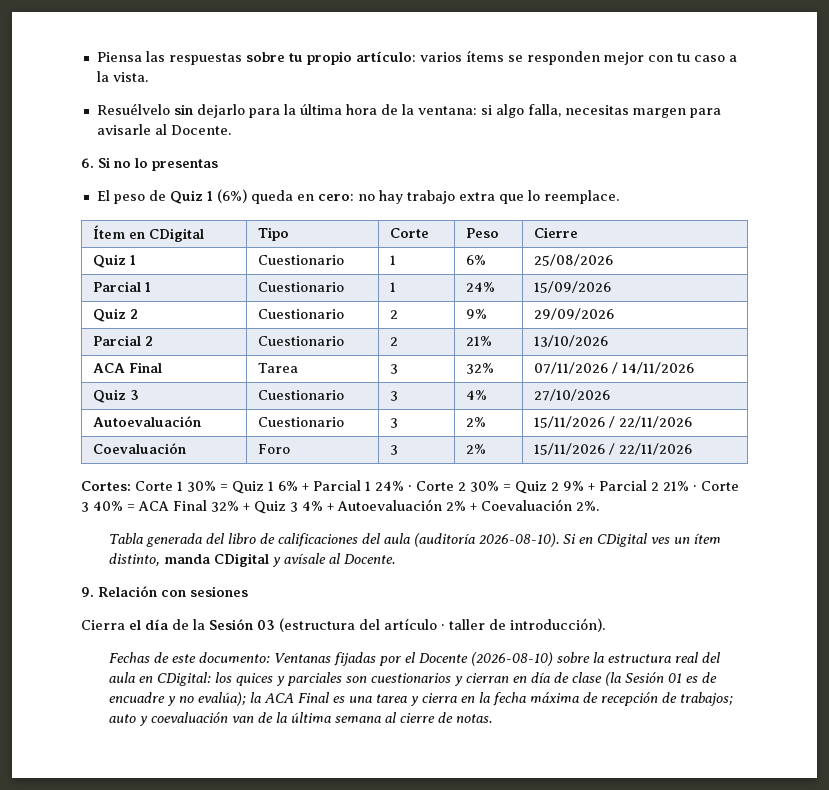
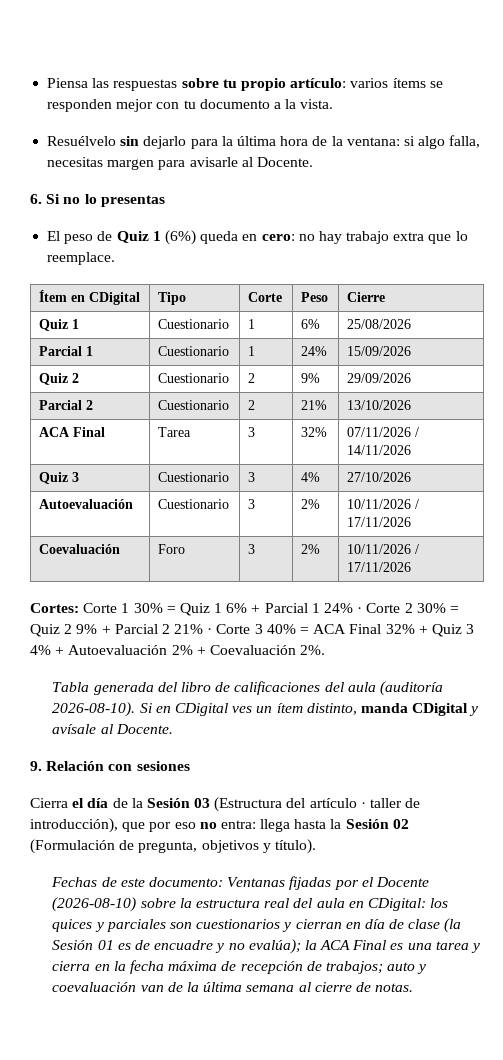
[693,55,725,62] caso -> [199,99,270,109] documento
[533,416,692,428] 15/11/2026 / 22/11/2026 -> [346,499,419,509] [346,517,411,527] 10/11/2026 / 17/11/2026
[533,443,692,455] 15/11/2026 / 22/11/2026 -> [346,544,419,554] [346,562,411,572] 10/11/2026 / 17/11/2026
[279,618,355,632] (estructura -> [214,797,283,812] (Estructura
[510,618,605,632] introducción). -> [30,818,409,833] [30,839,316,854] introducción), que por eso no entra: llega hasta la Sesión 02 (Formulación de pregunta, objetivos y título).

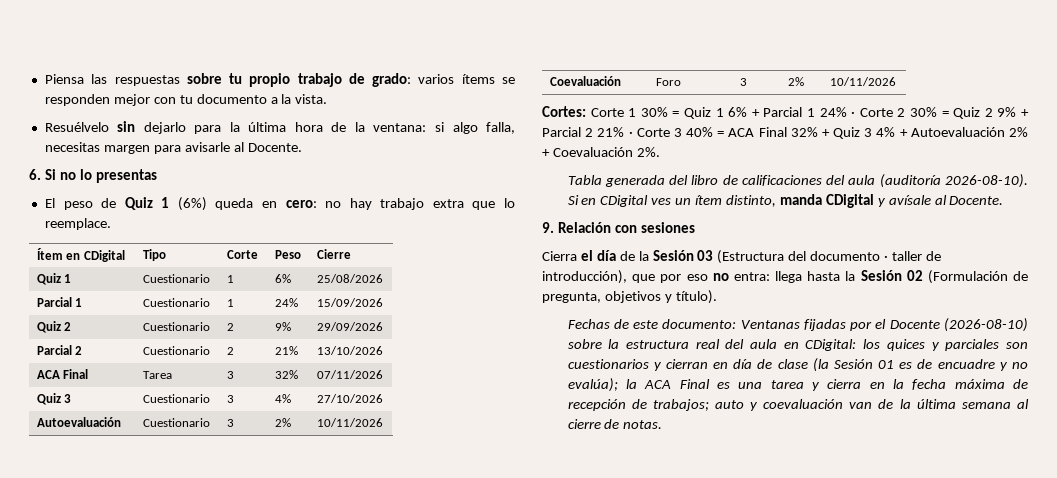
[290,78,347,88] artículo: -> [297,73,412,87] trabajo de grado:
[414,427,419,437] [346,445,411,455] / 14/11/2026 -> (383, 374) none
[414,499,419,509] [346,517,411,527] / 17/11/2026 -> (383, 422) none
[414,544,419,554] [346,562,411,572] / 17/11/2026 -> (896, 81) none
[309,798,357,808] artículo -> [810,251,881,261] documento

